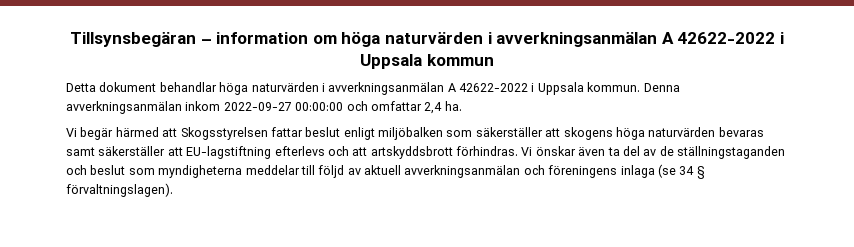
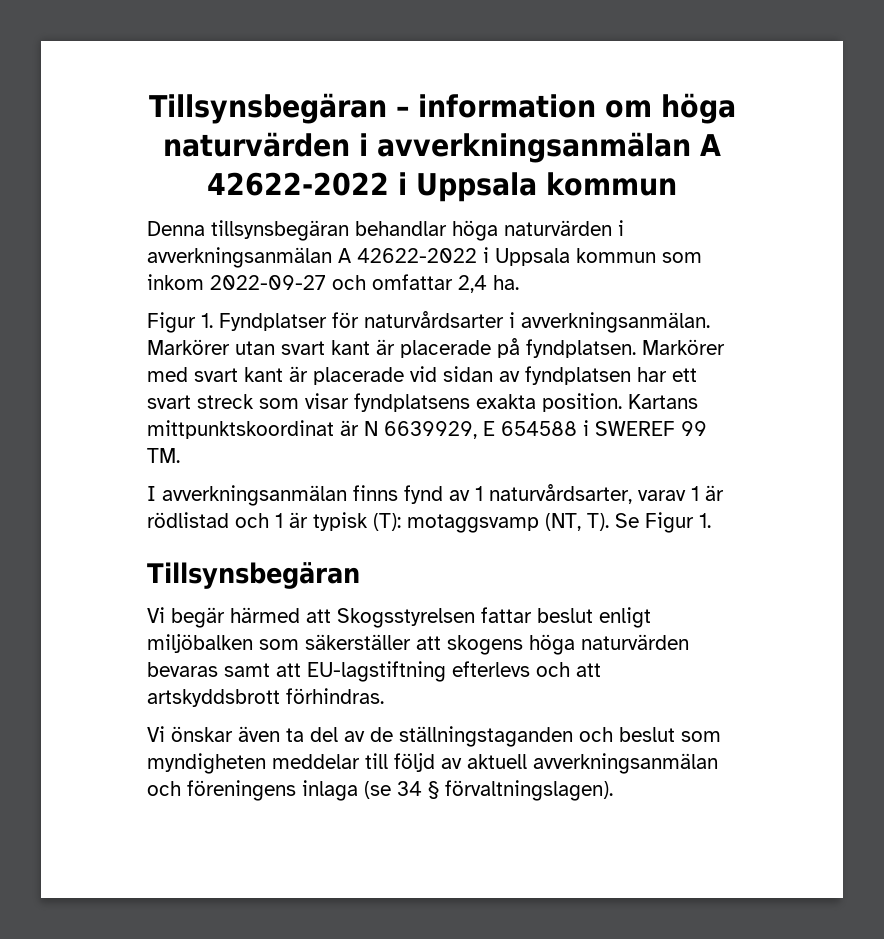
[66,82,157,92] Detta dokument -> [147,220,349,241] Denna tillsynsbegäran
[587,82,680,92] [66,101,182,114] kommun. Denna avverkningsanmälan -> [576,248,702,263] kommun som
[295,102,344,111] 00:00:00 -> (326, 282) none
(462, 106) none -> [147,311,710,333] [147,338,725,358] [147,366,697,385] [147,393,698,412] [147,420,707,439] [147,448,180,463] [147,484,724,506] [147,512,711,533] [147,562,360,589] // Figur 1. Fyndplatser för naturvårdsarter i avverkningsanmälan. Markörer utan svart kant är placerade på fyndplatsen. Markörer med svart kant är placerade vid sidan av fyndplatsen har ett svart streck som visar fyndplatsens exakta position. Kartans mittpunktskoordinat är N 6639929, E 654588 i SWEREF 99 TM. // I avverkningsanmälan finns fynd av 1 naturvårdsarter, varav 1 är rödlistad och 1 är typisk (T): motaggsvamp (NT, T). Se Figur 1. // Tillsynsbegäran
[98,146,166,156] säkerställer -> (270, 670) none
(518, 151) none -> (384, 696) //
[158,165,243,178] myndigheterna -> [147,753,266,774] myndigheten

